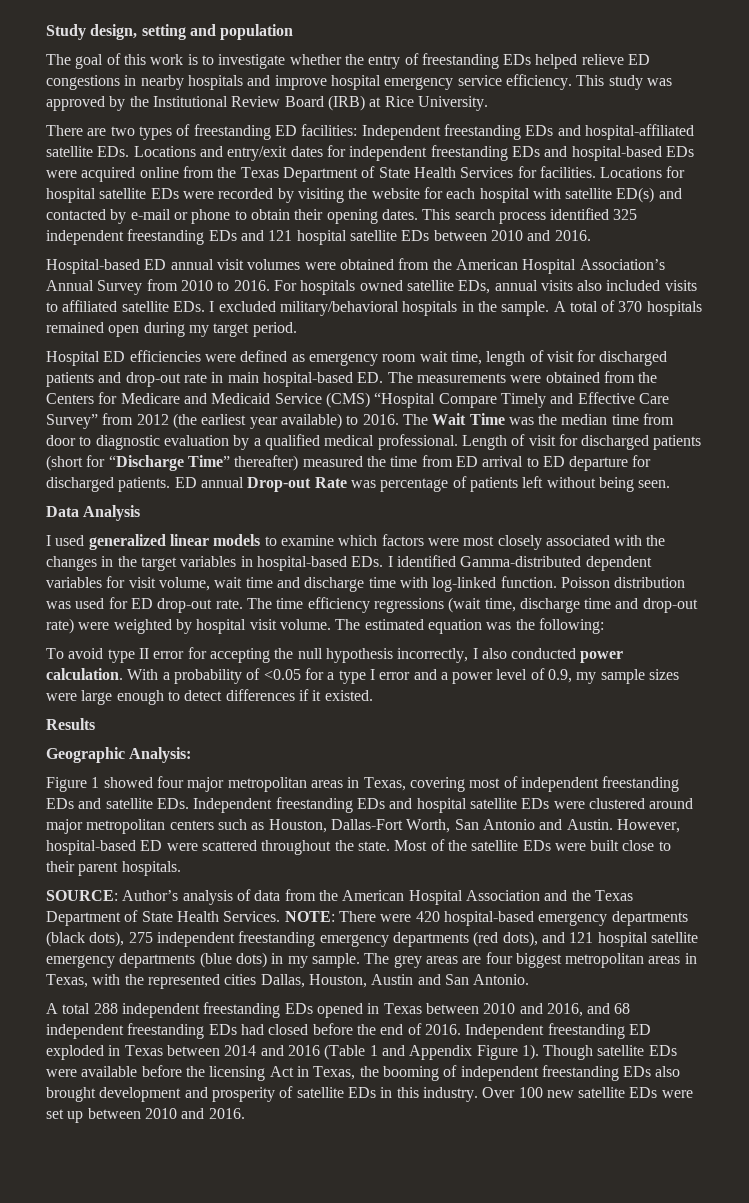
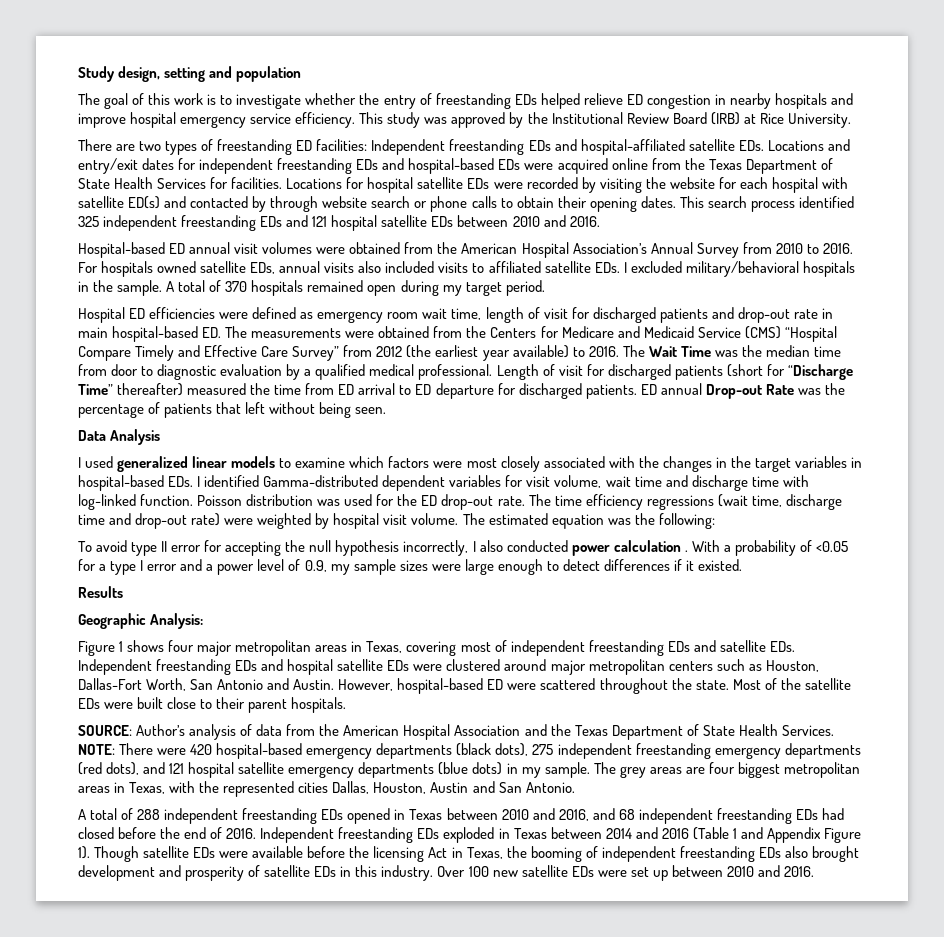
[46,75,120,90] congestions -> [646,94,711,109] congestion
[130,209,171,220] e-mail -> [270,196,411,212] through website search
(231, 216) none -> [471,196,497,208] calls
(376, 484) none -> [824,383,845,395] the
(518, 484) none -> [216,402,242,414] that
(128, 603) none -> [397,494,418,506] the
[46,668,123,680] calculation. -> [613,540,688,552] calculation .
[103,777,153,788] showed -> [127,640,165,652] shows
(91, 1008) none -> [121,808,134,820] of
[628,1024,651,1035] ED -> [417,828,440,839] EDs

